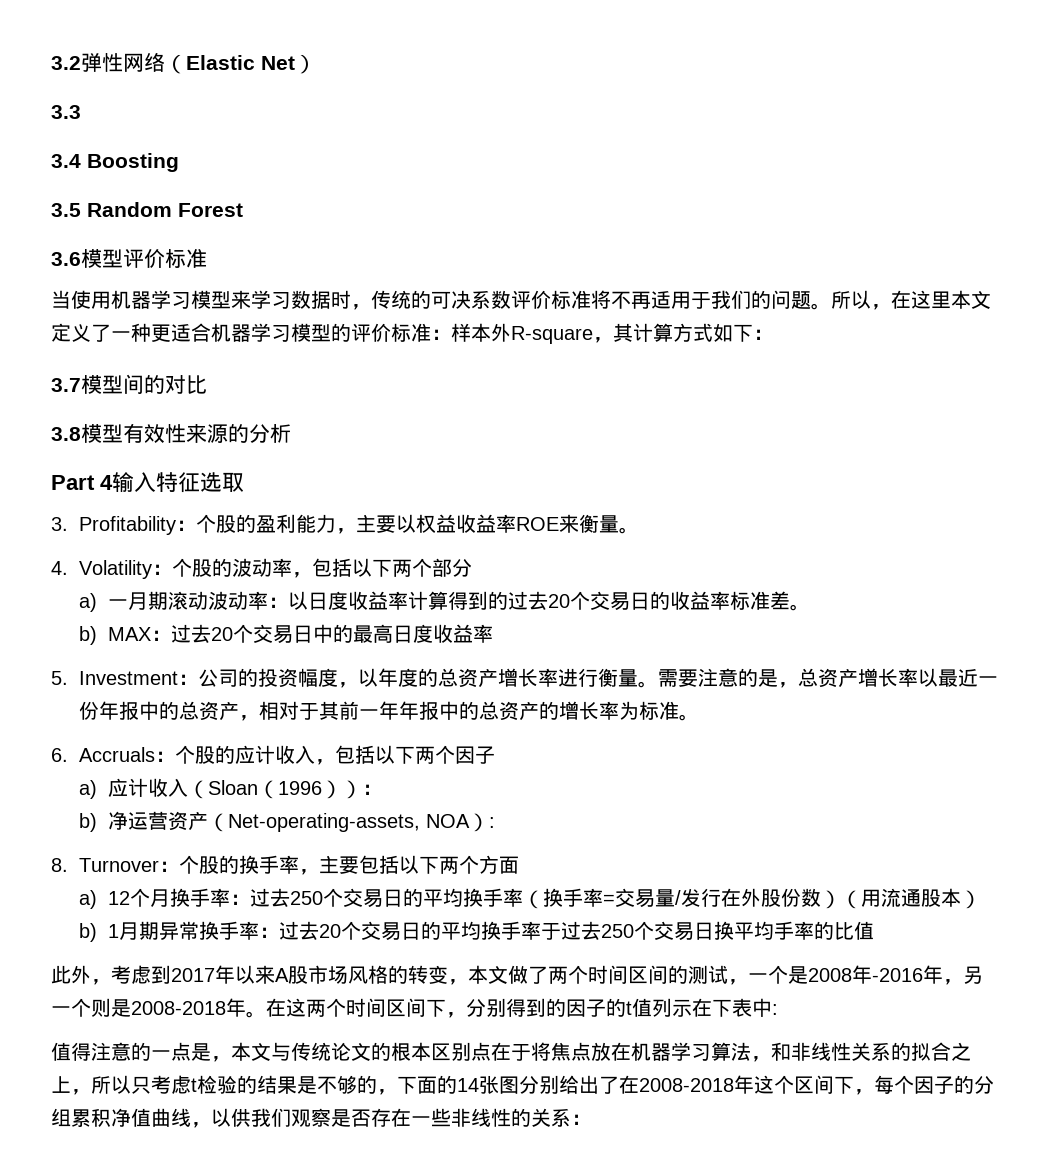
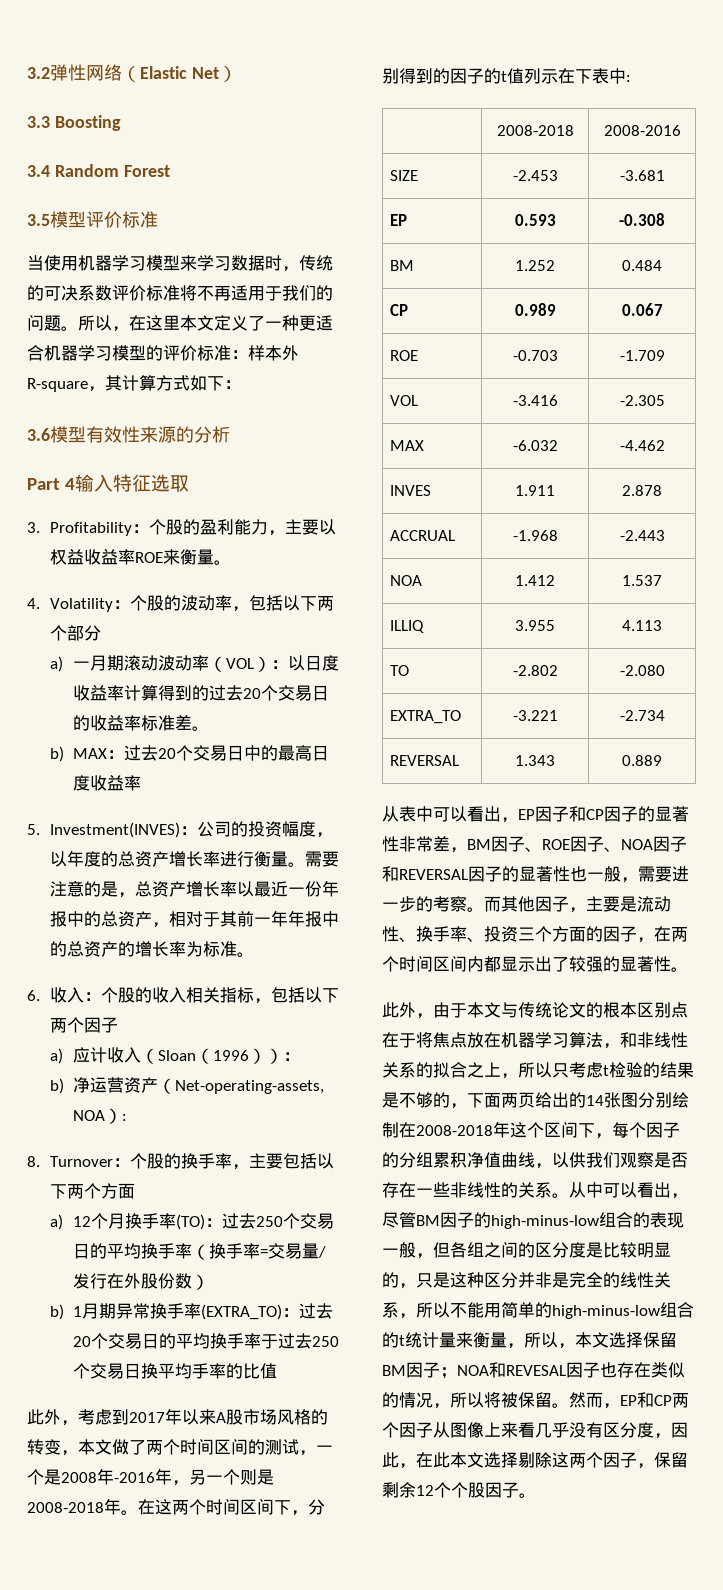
(81, 112) none -> [54,115,121,131] Boosting
[87,153,179,172] [51,203,81,217] Boosting // 3.5 -> (50, 171) none
[51,252,81,266] 3.6 -> [27,214,50,226] 3.5
[51,374,207,394] [51,427,81,441] 3.7模型间的对比 // 3.8 -> [27,428,50,441] 3.6
(268, 600) none -> [209,656,272,672] （VOL）
[79,671,179,685] Investment -> [50,822,181,838] Investment(INVES)
[79,745,316,764] Accruals：个股的应计收入 -> [50,987,255,1003] 收入：个股的收入相关指标
(230, 897) none -> [176,1214,206,1230] (TO)
[840,888,981,909] （用流通股本） -> (210, 1282) none
(259, 930) none -> [201,1304,283,1320] (EXTRA_TO)
[51,1042,231,1062] // 值得注意的一点是， -> [496,125,574,136] [603,125,681,136] [389,170,418,181] [512,170,558,181] [619,170,665,181] [389,214,407,226] [514,214,556,226] [619,213,665,226] [389,260,414,271] [515,260,555,271] [622,260,662,271] [389,304,408,316] [514,303,556,316] [621,303,663,316] [389,350,418,361] [512,350,558,361] [619,350,665,361] [389,395,418,406] [512,395,558,406] [619,395,665,406] [389,440,424,451] [512,440,558,451] [619,440,665,451] [389,485,431,496] [515,485,555,496] [622,485,662,496] [389,530,455,541] [512,530,558,541] [619,530,665,541] [389,575,422,586] [515,575,555,586] [622,575,662,586] [389,620,424,633] [515,620,555,631] [622,620,662,631] [389,665,409,676] [512,665,558,676] [619,665,665,676] [389,710,461,724] [512,710,558,721] [619,710,665,721] [389,755,459,766] [515,755,555,766] [622,755,662,766] [382,806,689,823] [382,836,687,853] [382,866,689,883] [382,896,671,913] [382,926,688,943] [382,956,688,972] [382,1002,467,1019] // | 2008-2018 | 2008-2016 // SIZE | -2.453 | -3.681 // EP | 0.593 | -0.308 // BM | 1.252 | 0.484 // CP | 0.989 | 0.067 // ROE | -0.703 | -1.709 // VOL | -3.416 | -2.305 // MAX | -6.032 | -4.462 // INVES | 1.911 | 2.878 // ACCRUAL | -1.968 | -2.443 // NOA | 1.412 | 1.537 // ILLIQ | 3.955 | 4.113 // TO | -2.802 | -2.080 // EXTRA_TO | -3.221 | -2.734 // REVERSAL | 1.343 | 0.889 // 从表中可以看出，EP因子和CP因子的显著性非常差，BM因子、ROE因子、NOA因子和REVERSAL因子的显著性也一般，需要进一步的考察。而其他因子，主要是流动性、换手率、投资三个方面的因子，在两个时间区间内都显示出了较强的显著性。 // 此外，由于
(437, 1085) none -> [501,1092,569,1108] 两页给出
[559,1075,619,1094] 给出了 -> [672,1092,689,1108] [382,1122,399,1138] 绘制
[571,1114,591,1125] ： -> [552,1182,688,1199] [382,1212,684,1229] [382,1242,671,1259] [382,1272,671,1289] [382,1302,694,1319] [382,1332,677,1349] [382,1362,685,1379] [382,1392,689,1409] [382,1422,688,1439] [382,1452,688,1469] [382,1482,536,1498] 。从中可以看出，尽管BM因子的high-minus-low组合的表现一般，但各组之间的区分度是比较明显的，只是这种区分并非是完全的线性关系，所以不能用简单的high-minus-low组合的t统计量来衡量，所以，本文选择保留BM因子；NOA和REVESAL因子也存在类似的情况，所以将被保留。然而，EP和CP两个因子从图像上来看几乎没有区分度，因此，在此本文选择剔除这两个因子，保留剩余12个个股因子。

